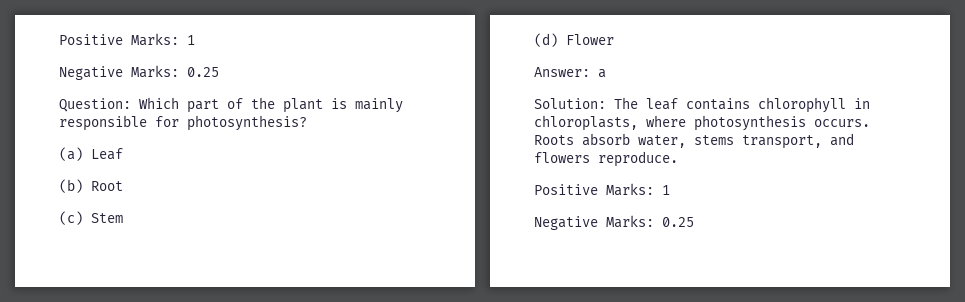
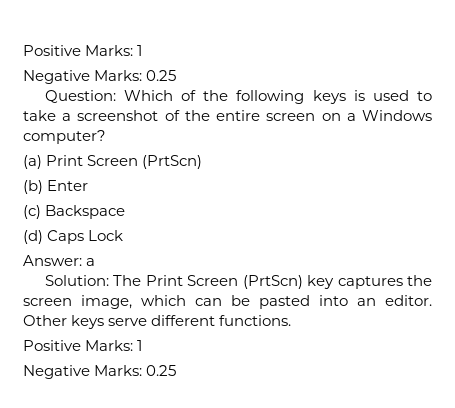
[187,97,403,113] [59,115,307,131] [59,147,123,161] part of the plant is mainly responsible for photosynthesis? // (a) Leaf -> [181,90,432,104] [23,110,433,121] [23,130,106,144] [23,155,203,169] of the following keys is used to take a screenshot of the entire screen on a Windows computer? // (a) Print Screen (PrtScn)
[91,181,123,191] Root -> [47,180,89,191] Enter
[91,213,123,223] Stem -> [45,205,126,219] Backspace
[566,34,614,45] Flower -> [47,230,124,244] Caps Lock
[646,97,870,113] [534,115,870,131] [534,133,854,149] [534,151,678,167] leaf contains chlorophyll in chloroplasts, where photosynthesis occurs. Roots absorb water, stems transport, and flowers reproduce. -> [145,275,432,289] [23,295,432,309] [23,315,292,329] Print Screen (PrtScn) key captures the screen image, which can be pasted into an editor. Other keys serve different functions.

